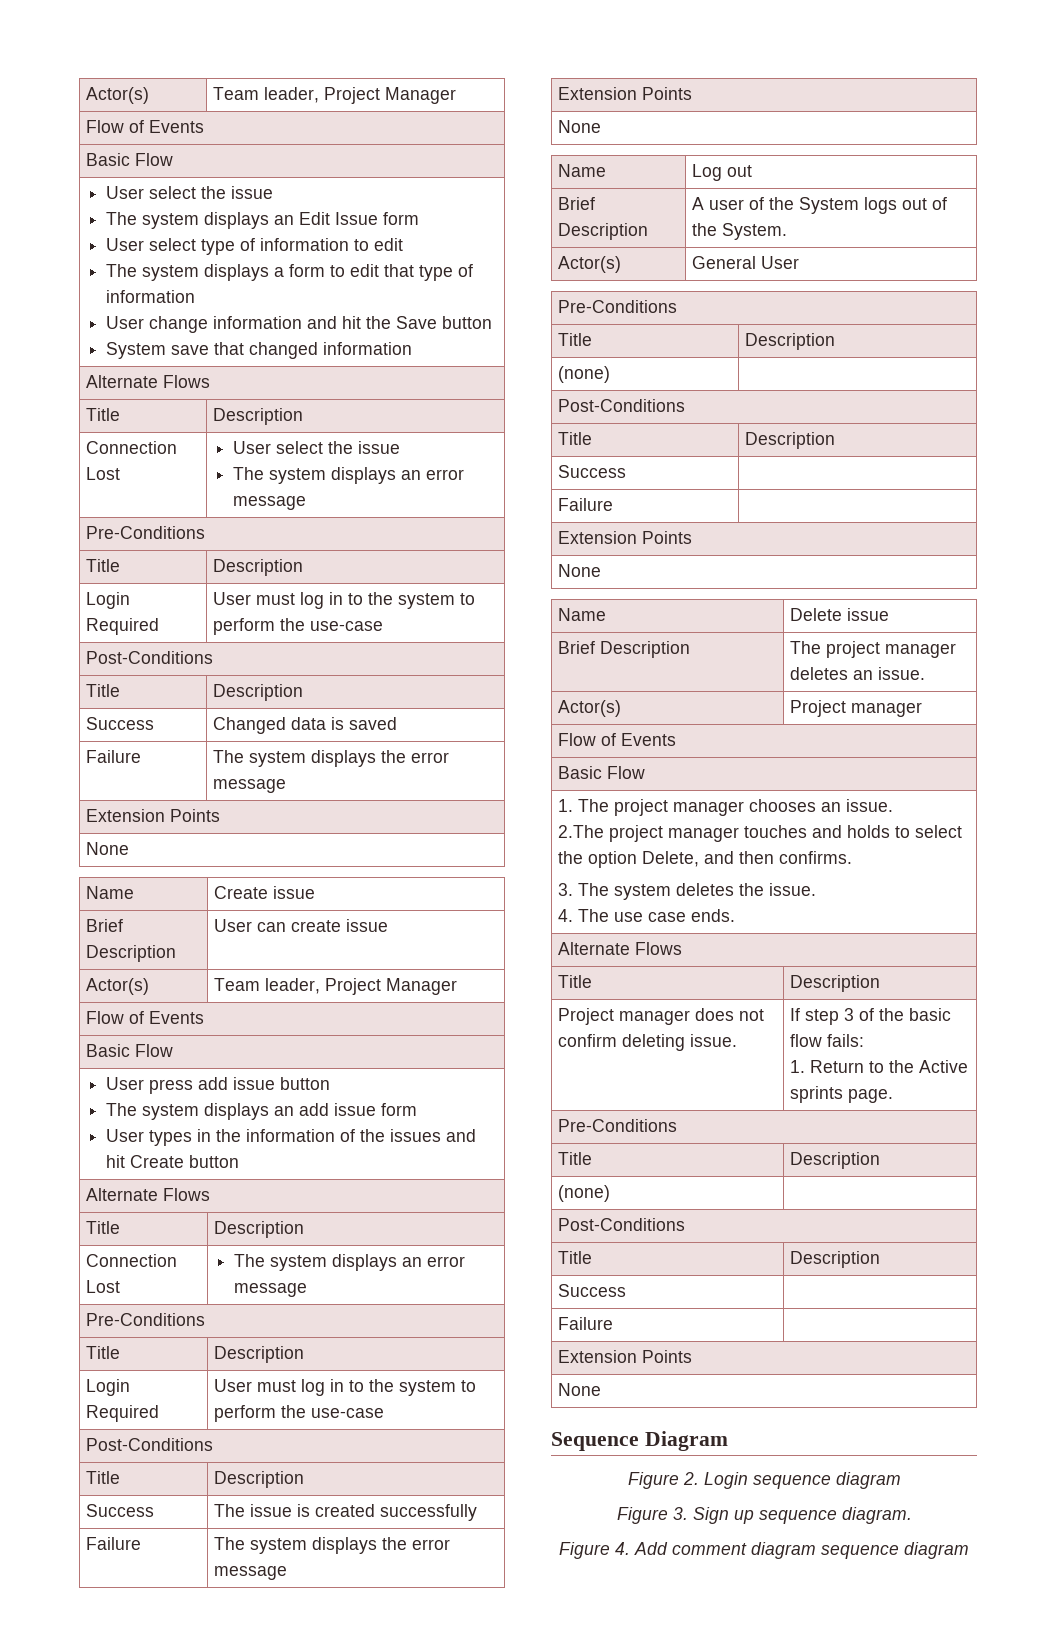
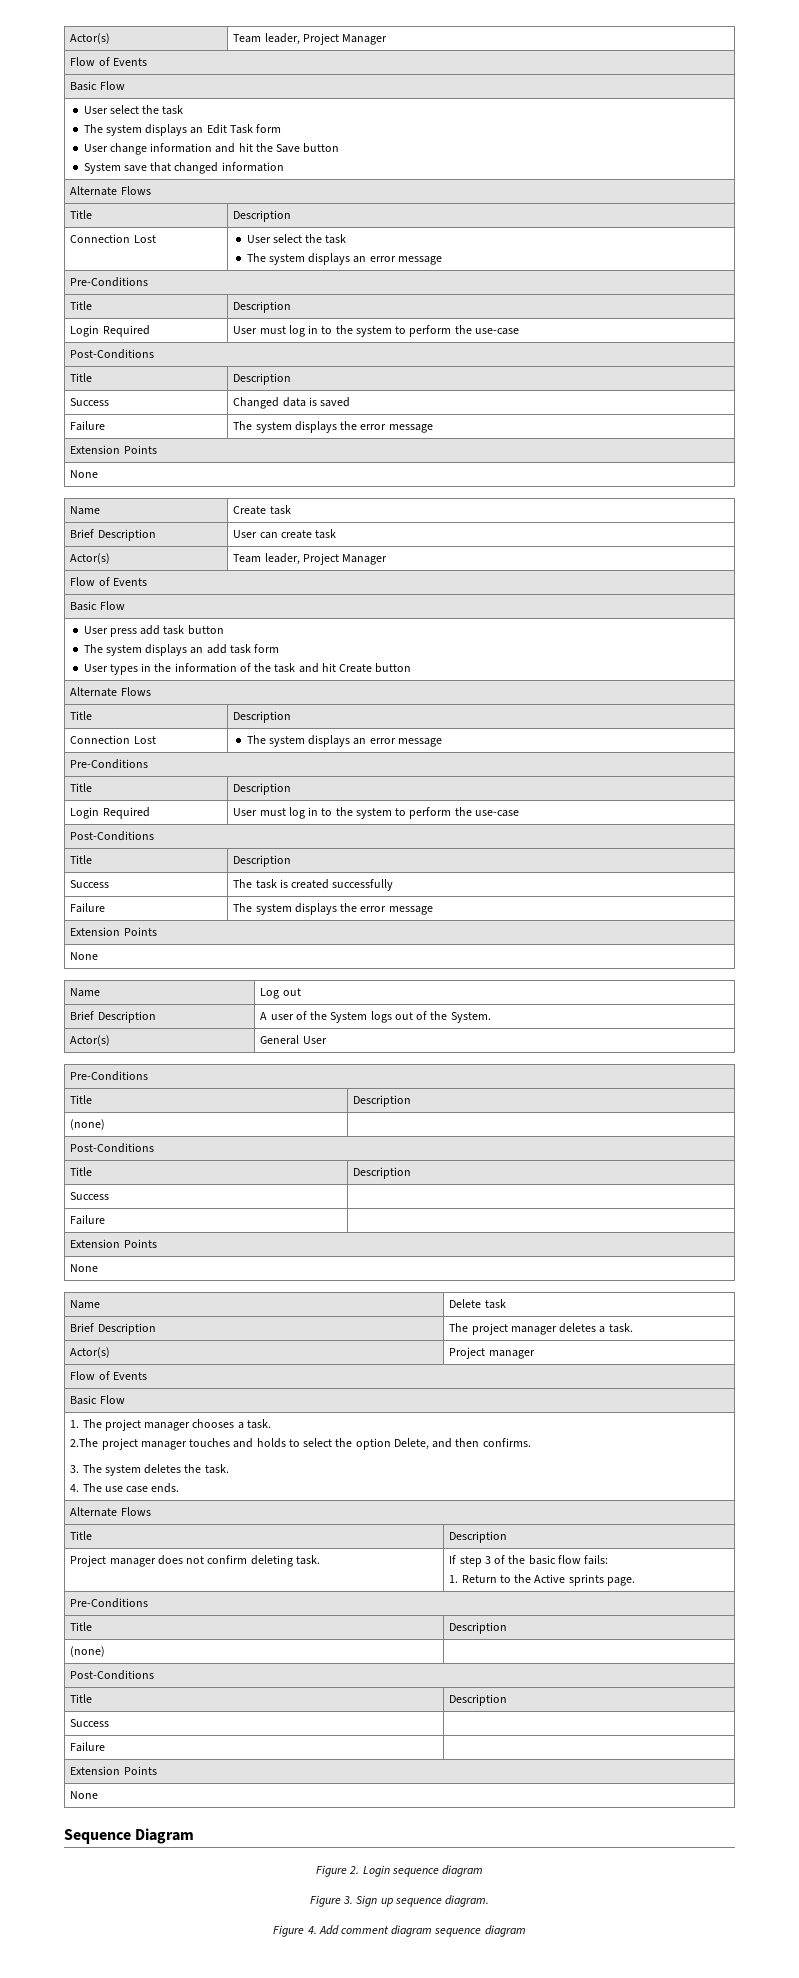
[230,186,273,199] issue -> [162,105,184,115] task
[334,212,419,225] [105,238,403,255] [105,264,473,281] [105,290,195,303] Issue form // User select type of information to edit // The system displays a form to edit that type of information -> [229,124,282,134] Task form
[357,441,400,454] issue -> [325,234,347,244] task
[273,886,316,899] issue -> [269,505,291,515] task
[346,919,389,932] issue -> [315,529,337,539] task
[232,1077,275,1090] issue -> [163,625,185,635] task
[333,1103,376,1116] issue -> [229,644,251,654] task
[389,1129,441,1142] issues -> [274,663,296,673] task
[250,1504,293,1517] issue -> [255,879,277,889] task
[847,608,890,621] issue -> [484,1299,506,1309] task
[853,667,926,680] an issue. -> [599,1323,633,1333] a task.
[821,799,894,812] an issue. -> [237,1419,271,1429] a task.
[769,883,817,896] issue. -> [204,1464,229,1474] task.
[690,1034,738,1047] issue. -> [295,1555,320,1565] task.

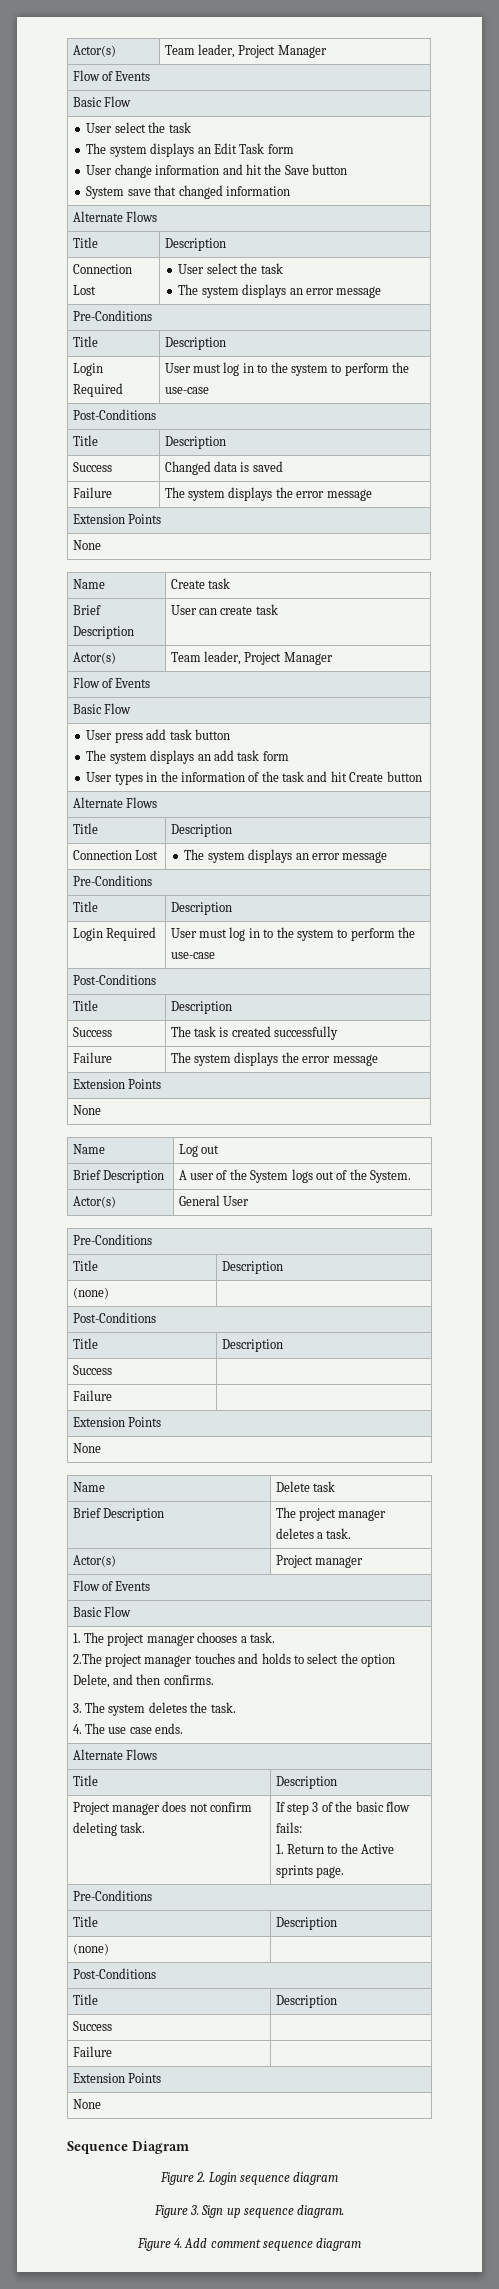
[391,1925,433,1937] diagram -> (261, 2243) none

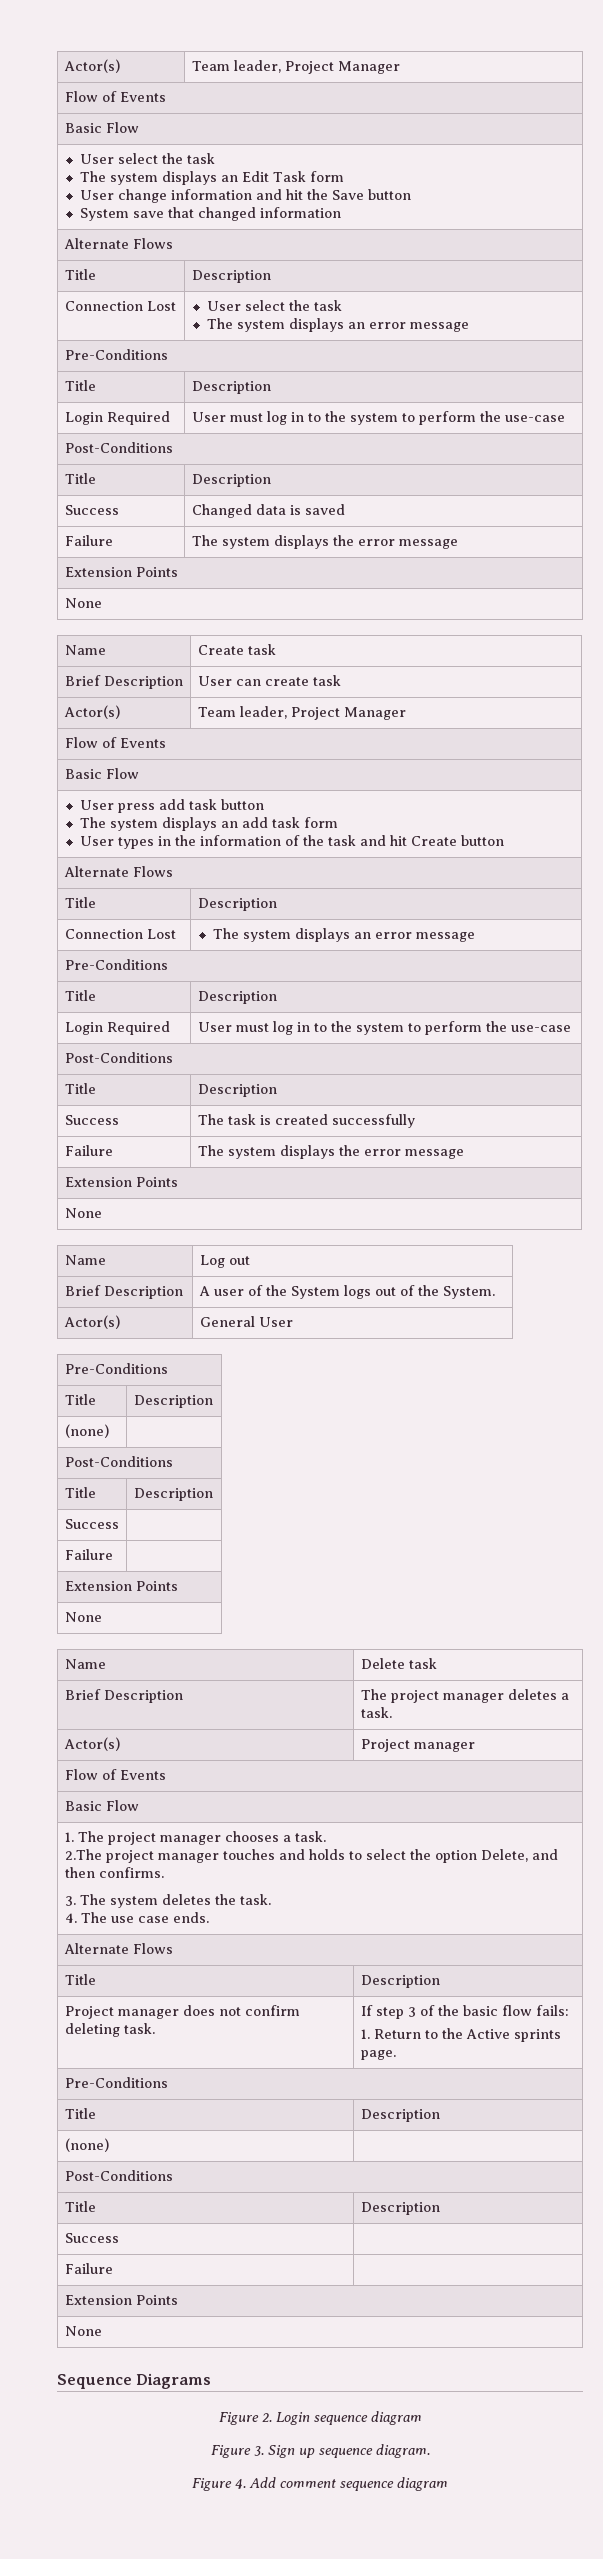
[132,2141,189,2154] Diagram -> [136,2373,212,2389] Diagrams

